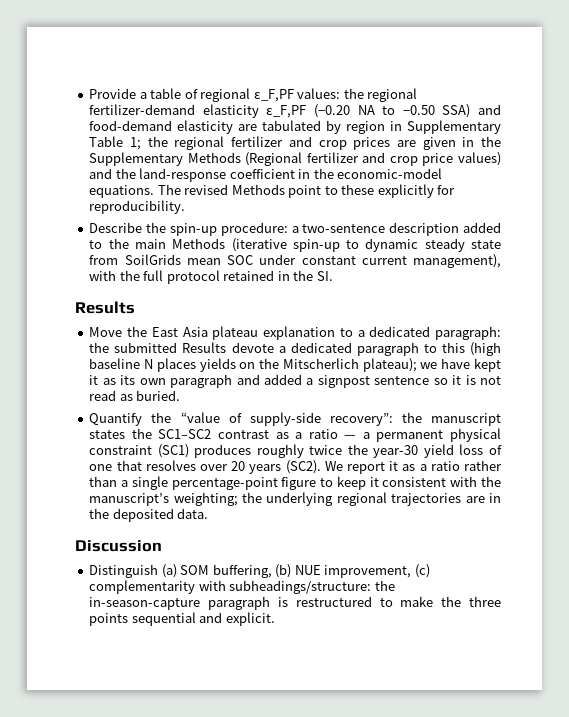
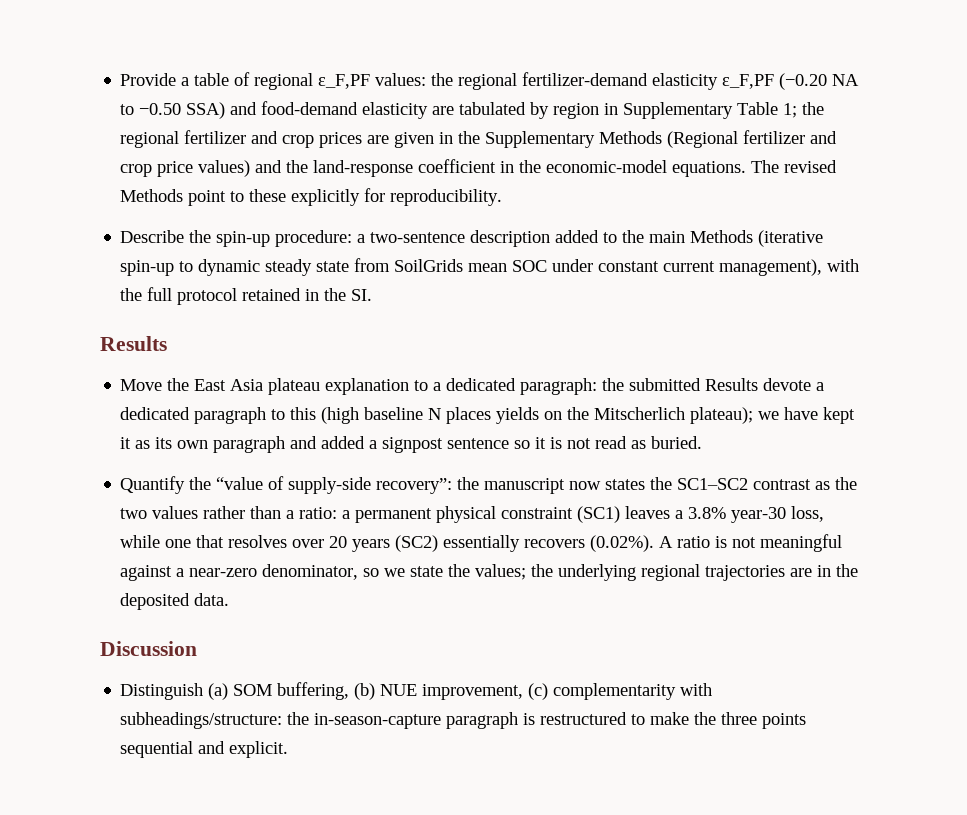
(501, 419) none -> [569,481,602,490] now
[295,429,357,439] a ratio — -> [835,477,858,490] [120,506,338,519] the two values rather than a ratio:
[194,444,503,458] produces roughly twice the year-30 yield loss of -> [625,506,825,523] [120,535,161,548] leaves a 3.8% year-30 loss, while
[285,460,502,474] [89,476,501,490] [89,492,238,506] (SC2). We report it as a ratio rather than a single percentage-point figure to keep it consistent with the manuscript’s weighting; -> [395,534,843,552] [120,564,527,581] (SC2) essentially recovers (0.02%). A ratio is not meaningful against a near-zero denominator, so we state the values;

